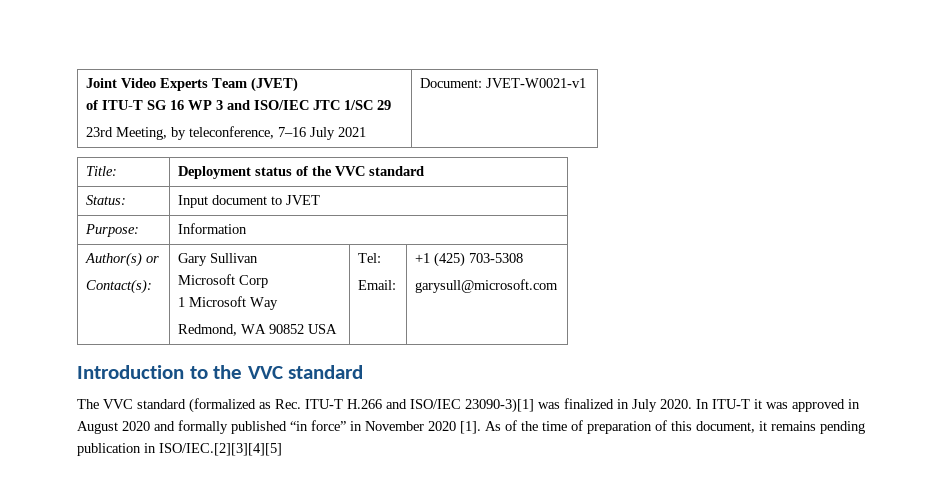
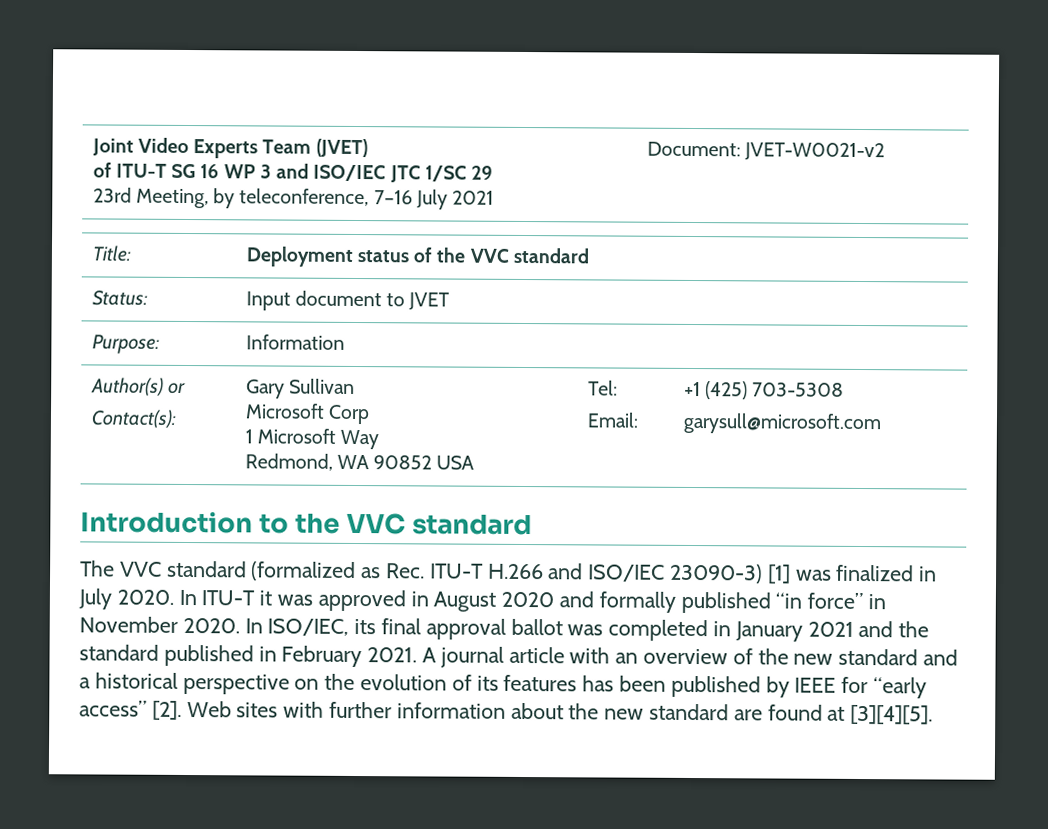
[485,78,586,88] JVET-W0021-v1 -> [743,142,885,162] JVET-W0021-v2
[465,398,534,413] 23090-3)[1] -> [670,563,791,584] 23090-3) [1]
[428,420,865,434] [77,443,282,456] 2020 [1]. As of the time of preparation of this document, it remains pending publication in ISO/IEC.[2][3][4][5] -> [182,617,930,642] [79,644,959,668] [79,672,928,699] [79,700,934,725] 2020. In ISO/IEC, its final approval ballot was completed in January 2021 and the standard published in February 2021. A journal article with an overview of the new standard and a historical perspective on the evolution of its features has been published by IEEE for “early access” [2]. Web sites with further information about the new standard are found at [3][4][5].

